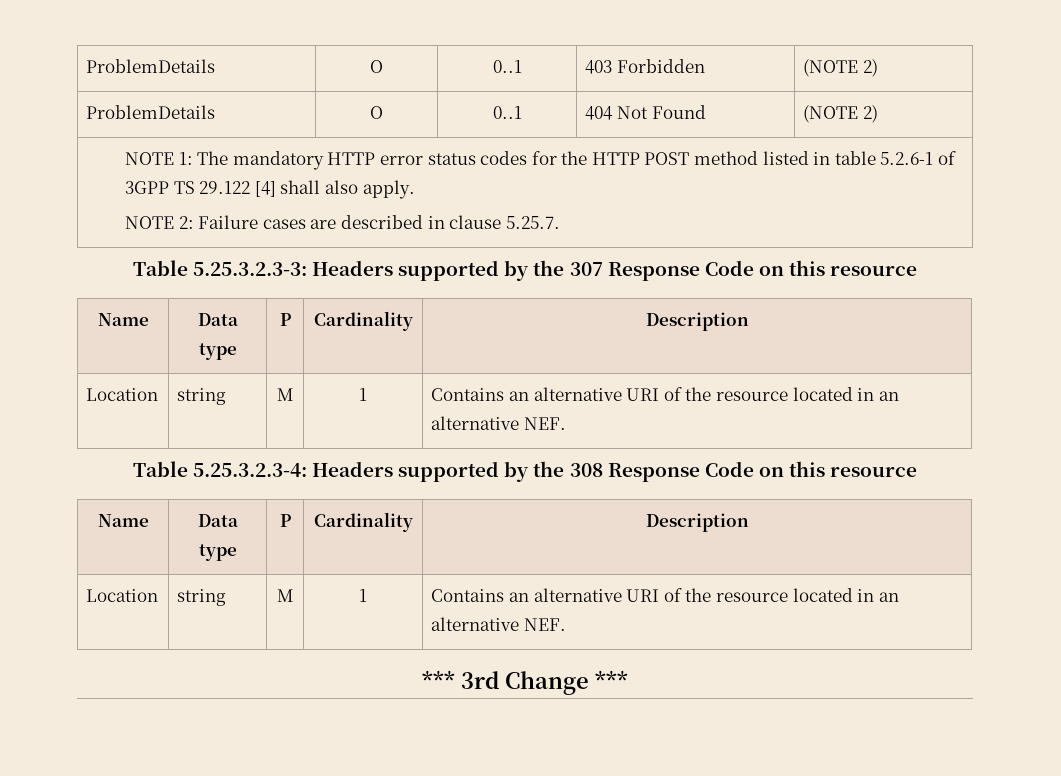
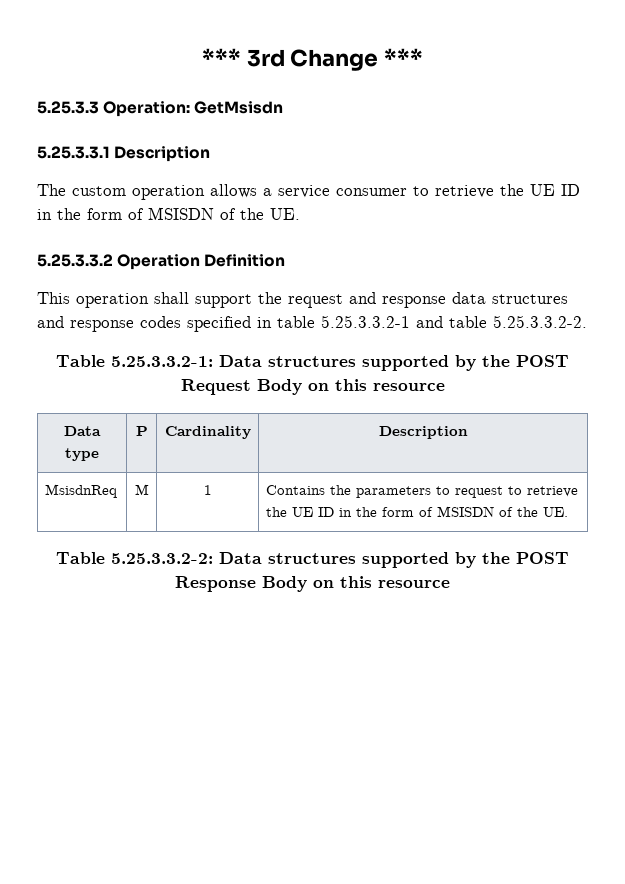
[86,59,216,73] [370,60,383,73] [492,60,522,73] [585,59,706,74] [803,59,879,77] [86,105,216,119] [370,106,383,119] [492,106,522,119] [585,105,706,120] [803,105,879,123] [124,151,956,170] [124,180,415,199] [124,215,560,229] [132,260,918,281] [97,313,149,326] [197,313,238,326] [198,343,237,360] [279,313,291,326] [313,311,413,331] [645,312,749,331] [86,388,159,401] [177,388,227,405] [276,388,294,401] [359,388,367,401] [431,387,899,401] [431,416,567,430] [132,461,918,482] [97,514,149,527] [197,514,238,527] [198,544,237,561] [279,514,291,527] [313,512,413,532] [645,513,749,532] [86,589,159,602] [177,589,227,606] [276,589,294,602] [359,589,367,602] [431,588,899,602] [431,617,567,631] [422,670,628,695] ProblemDetails | O | 0..1 | 403 Forbidden | (NOTE 2) // ProblemDetails | O | 0..1 | 404 Not Found | (NOTE 2) // NOTE 1: The mandatory HTTP error status codes for the HTTP POST method listed in table 5.2.6-1 of 3GPP TS 29.122 [4] shall also apply. // NOTE 2: Failure cases are described in clause 5.25.7. // Table 5.25.3.2.3-3: Headers supported by the 307 Response Code on this resource // Name | Data type | P | Cardinality | Description // Location | string | M | 1 | Contains an alternative URI of the resource located in an alternative NEF. // Table 5.25.3.2.3-4: Headers supported by the 308 Response Code on this resource // Name | Data type | P | Cardinality | Description // Location | string | M | 1 | Contains an alternative URI of the resource located in an alternative NEF. // *** 3rd Change *** -> [201,48,424,71] [37,101,284,117] [37,146,211,162] [37,184,580,200] [37,207,300,220] [37,254,286,270] [37,292,568,308] [37,315,587,332] [56,355,569,371] [180,379,445,395] [64,426,101,436] [65,448,99,461] [135,426,148,436] [164,426,251,439] [378,426,468,439] [44,484,117,498] [134,484,149,495] [203,485,212,495] [265,485,578,498] [265,506,568,517] [56,552,569,568] [175,576,450,592] *** 3rd Change *** // 5.25.3.3 Operation: GetMsisdn // 5.25.3.3.1 Description // The custom operation allows a service consumer to retrieve the UE ID in the form of MSISDN of the UE. // 5.25.3.3.2 Operation Definition // This operation shall support the request and response data structures and response codes specified in table 5.25.3.3.2-1 and table 5.25.3.3.2-2. // Table 5.25.3.3.2-1: Data structures supported by the POST Request Body on this resource // Data type | P | Cardinality | Description // MsisdnReq | M | 1 | Contains the parameters to request to retrieve the UE ID in the form of MSISDN of the UE. // Table 5.25.3.3.2-2: Data structures supported by the POST Response Body on this resource

